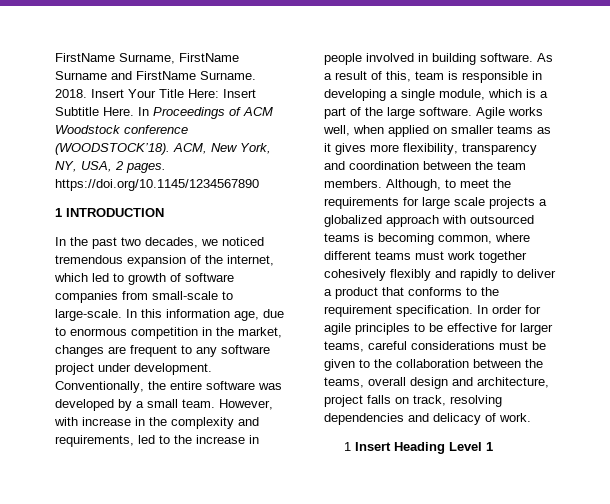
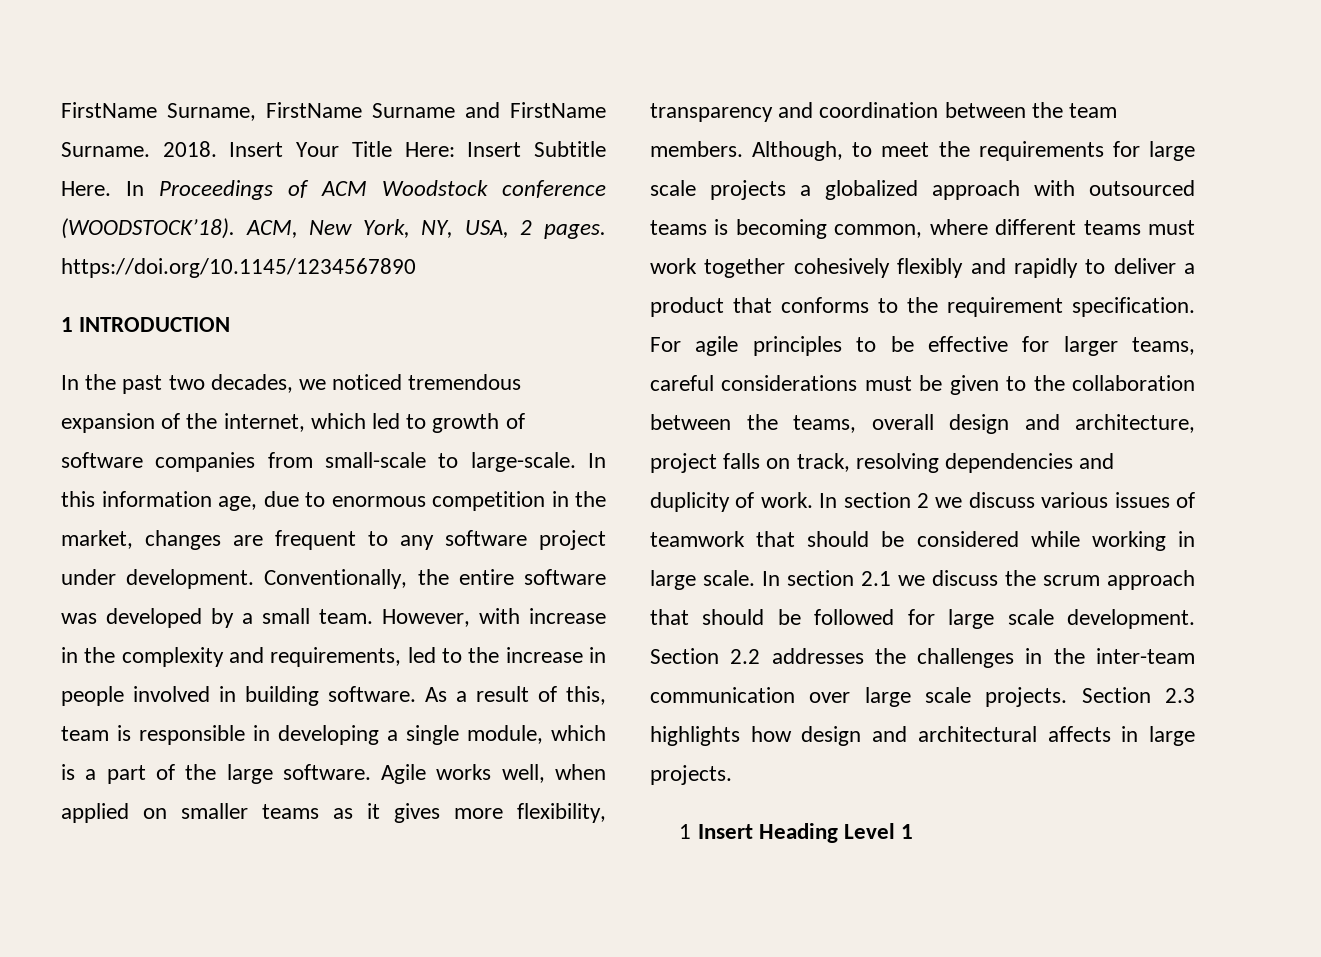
[477,305,541,314] In order for -> [650,337,681,352] For
[433,413,481,425] delicacy -> [650,492,730,512] duplicity
(531, 417) none -> [819,492,1195,508] [650,531,1195,551] [650,570,1195,590] [650,609,1195,629] [650,648,1195,668] [650,687,1195,707] [650,726,1195,746] [650,765,732,785] In section 2 we discuss various issues of teamwork that should be considered while working in large scale. In section 2.1 we discuss the scrum approach that should be followed for large scale development. Section 2.2 addresses the challenges in the inter-team communication over large scale projects. Section 2.3 highlights how design and architectural affects in large projects.

